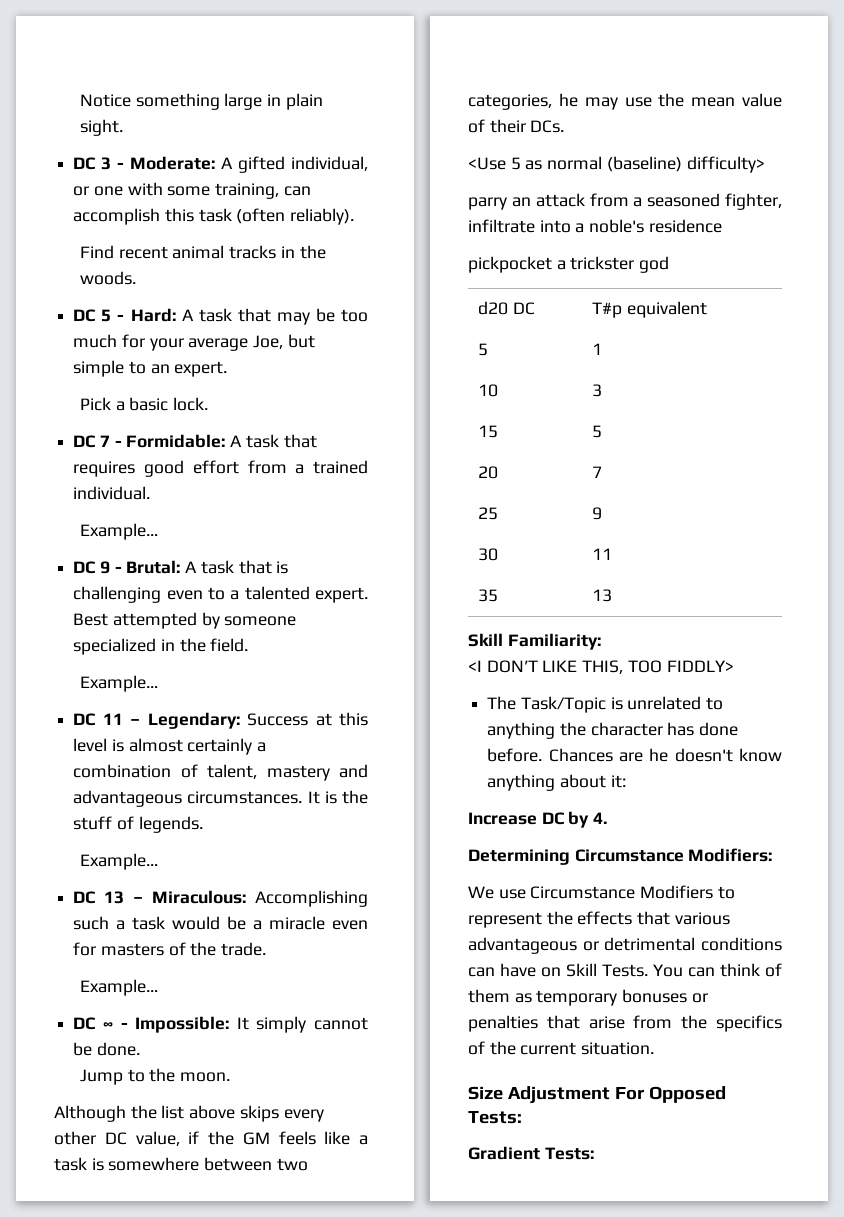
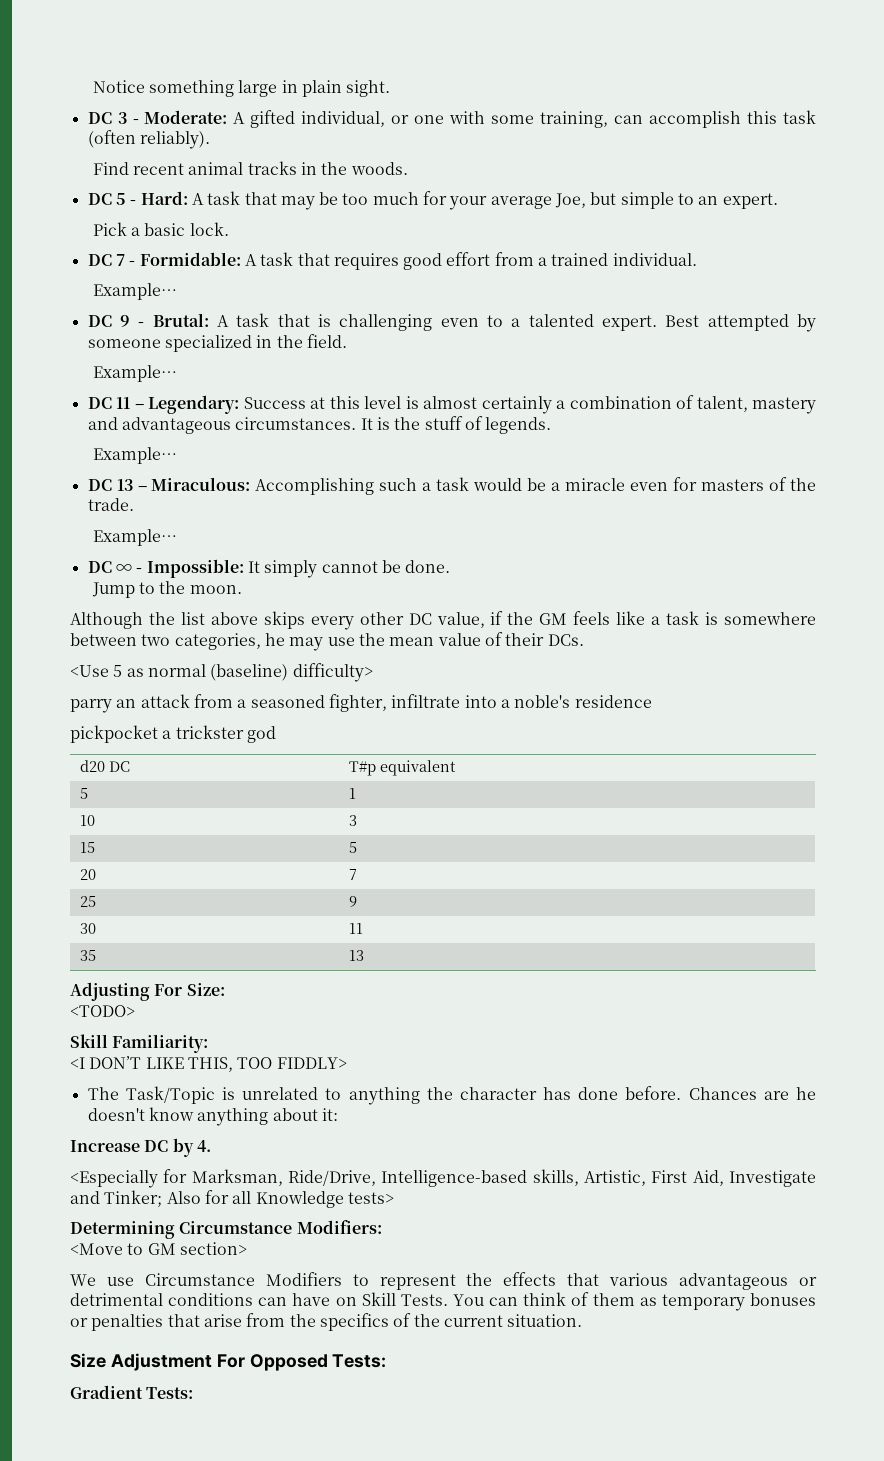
(613, 595) none -> [70,982,225,1001] [70,1005,135,1017] // Adjusting For Size: // <TODO>
(608, 818) none -> [70,1169,817,1188] [70,1190,394,1208] // <Especially for Marksman, Ride/Drive, Intelligence-based skills, Artistic, First Aid, Investigate and Tinker; Also for all Knowledge tests>
(773, 855) none -> [70,1242,247,1255] // <Move to GM section>

